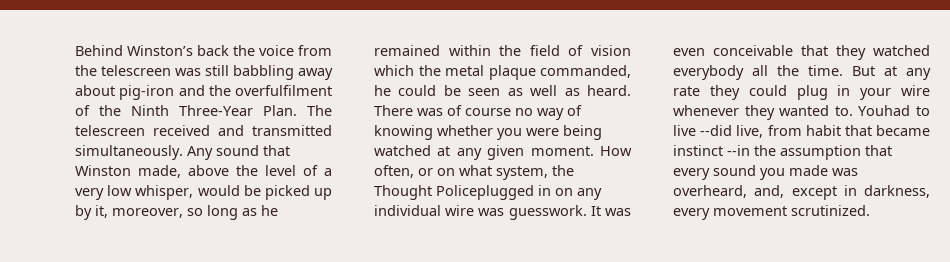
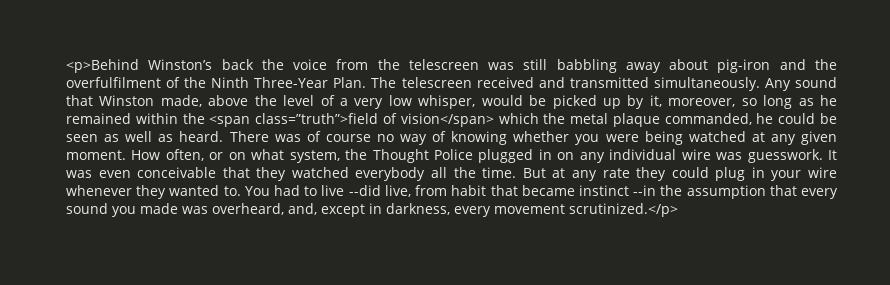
[75,45,123,56] Behind -> [66,59,139,73] <p>Behind
[529,45,631,56] field of vision -> [209,113,494,127] <span class=”truth”>field of vision</span>
[436,185,534,200] Policeplugged -> [434,149,534,163] Police plugged
[858,105,911,116] Youhad -> [244,185,301,196] You had
[791,205,870,216] scrutinized. -> [569,203,678,217] scrutinized.</p>

